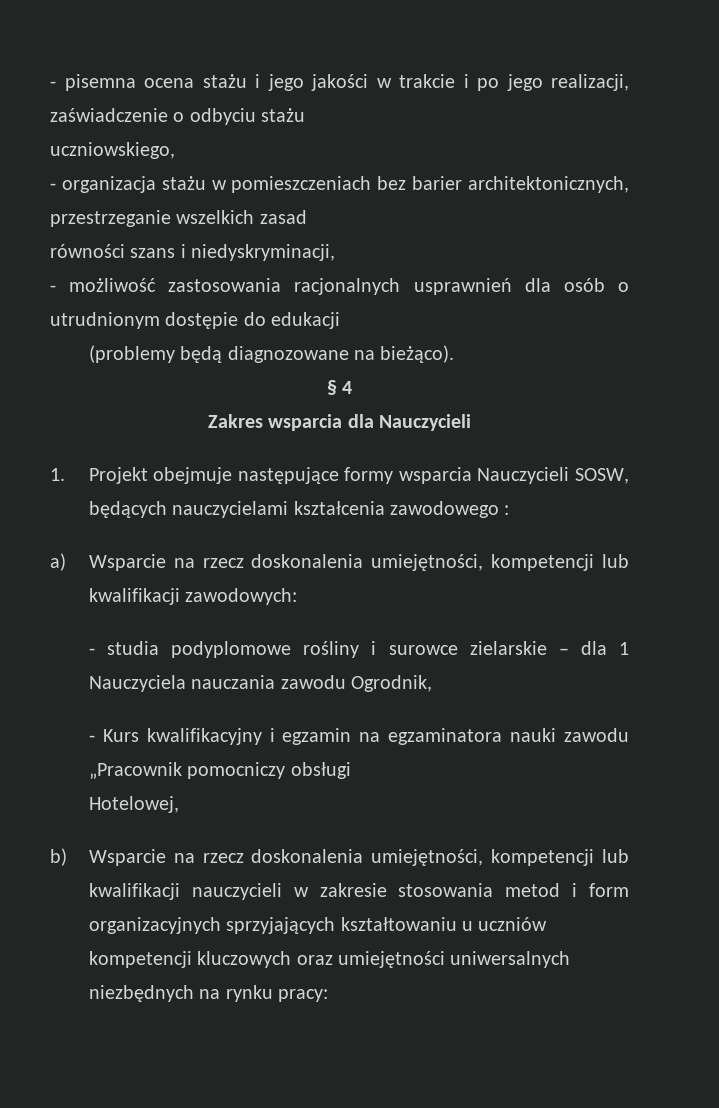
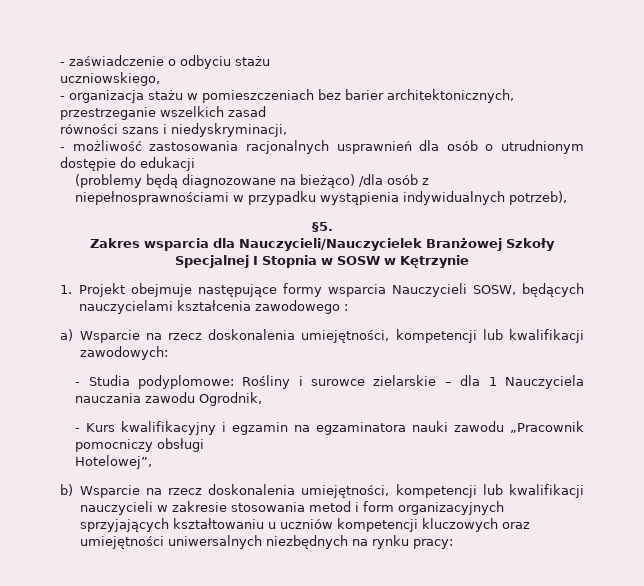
[50,74,629,91] - pisemna ocena stażu i jego jakości w trakcie i po jego realizacji, -> [60,62,65,66] -
[380,345,455,363] [326,380,353,395] [207,414,472,431] bieżąco). // § 4 // Zakres wsparcia dla Nauczycieli -> [300,174,430,188] [75,191,568,205] [311,222,333,232] [90,238,555,251] [175,255,469,268] bieżąco) /dla osób z niepełnosprawnościami w przypadku wystąpienia indywidualnych potrzeb), // §5. // Zakres wsparcia dla Nauczycieli/Nauczycielek Branżowej Szkoły Specjalnej I Stopnia w SOSW w Kętrzynie
[106,641,360,658] studia podyplomowe rośliny -> [88,375,291,389] Studia podyplomowe: Rośliny
[88,796,179,813] Hotelowej, -> [75,455,153,469] Hotelowej”,

